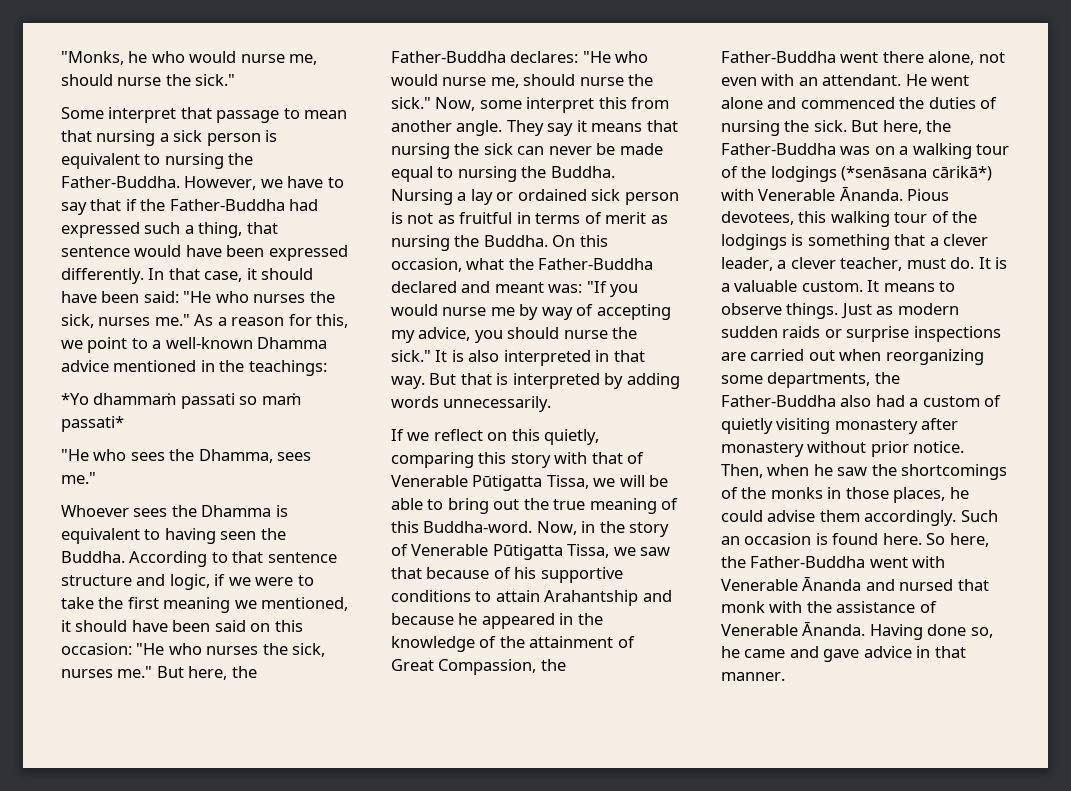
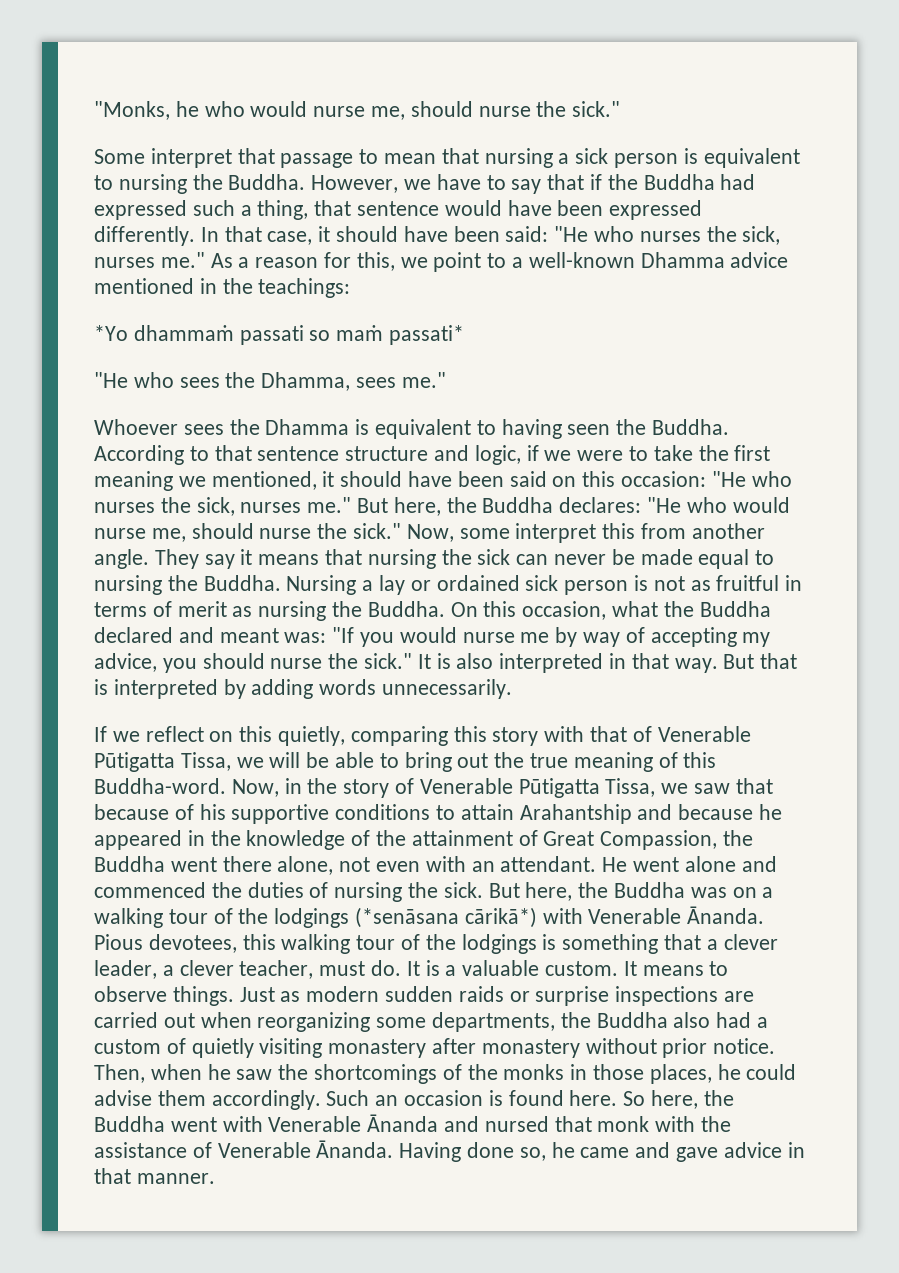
[61,176,180,188] Father-Buddha. -> [228,174,306,190] Buddha.
[169,199,285,211] Father-Buddha -> [643,174,715,190] Buddha
[391,51,506,63] Father-Buddha -> [482,497,554,513] Buddha
[538,258,654,270] Father-Buddha -> [699,601,771,617] Buddha
[721,51,836,63] Father-Buddha -> [94,856,165,872] Buddha
[721,143,836,155] Father-Buddha -> [614,882,686,898] Buddha
[721,395,836,407] Father-Buddha -> [596,1012,668,1028] Buddha
[750,556,866,568] Father-Buddha -> [94,1116,165,1132] Buddha

